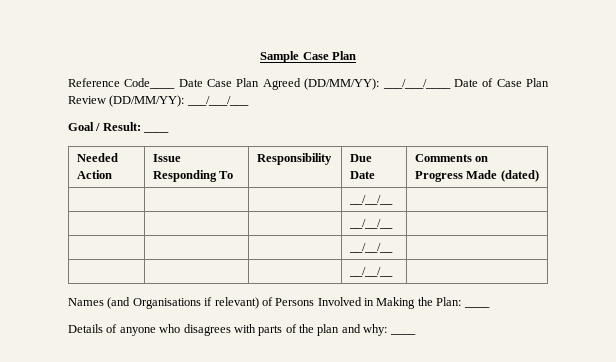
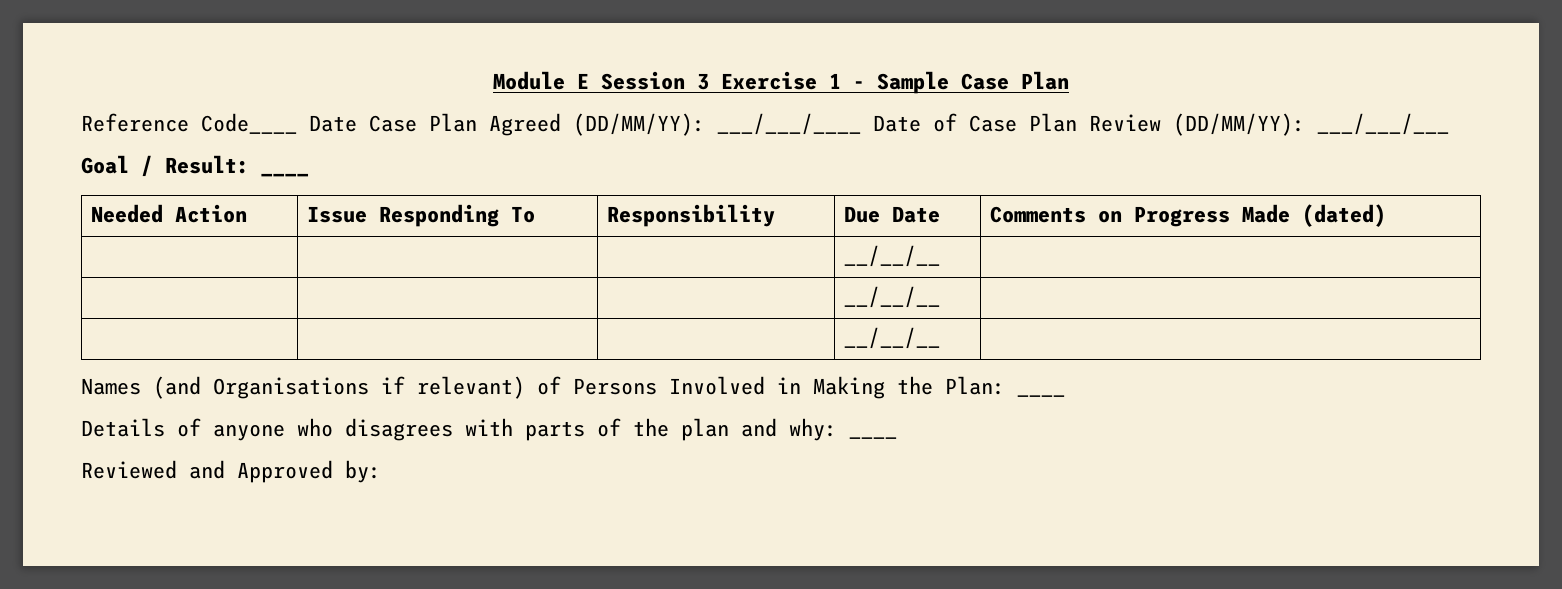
(260, 57) none -> [493,71,865,90] Module E Session 3 Exercise 1 -
[349,267,394,277] // | | | __/__/__ | -> (941, 338) none
(416, 334) none -> [81,460,381,483] // Reviewed and Approved by:

